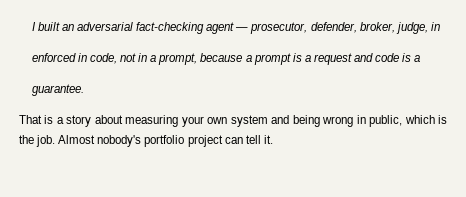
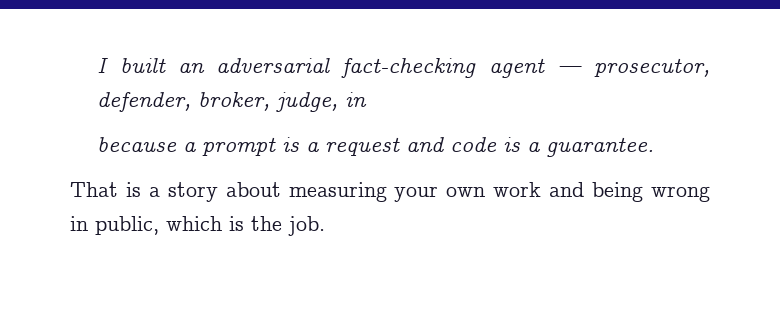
[31,53,198,65] enforced in code, not in a prompt, -> (368, 99) none
(421, 58) // -> (541, 147) none
[230,115,268,127] system -> [493,182,542,197] work
[58,135,273,147] Almost nobody's portfolio project can tell it. -> (325, 226) none

